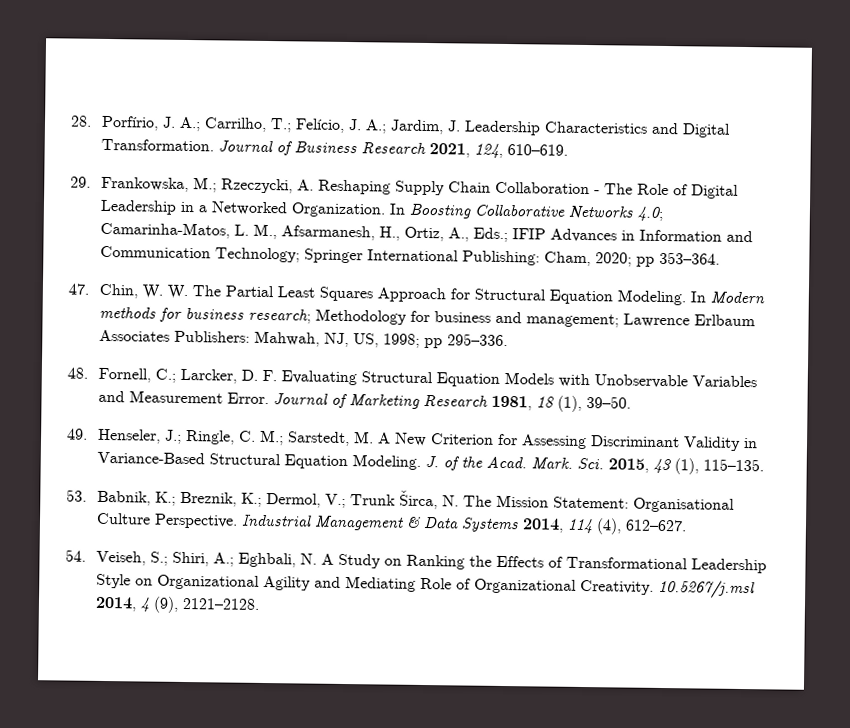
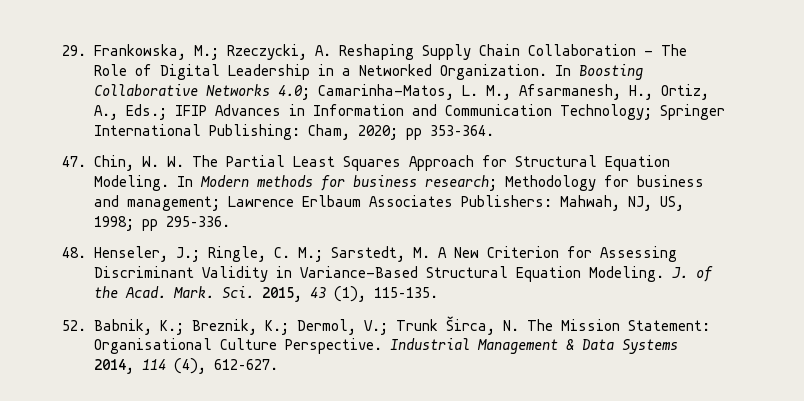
[70,115,732,138] [101,138,569,158] 28. Porfírio, J. A.; Carrilho, T.; Felício, J. A.; Jardim, J. Leadership Characteristics and Digital Transformation. Journal of Business Research 2021, 124, 610–619. // -> (62, 50) none
[98,367,758,389] [98,390,632,412] [67,428,88,440] Fornell, C.; Larcker, D. F. Evaluating Structural Equation Models with Unobservable Variables and Measurement Error. Journal of Marketing Research 1981, 18 (1), 39–50. // 49. -> (86, 252) none
[66,489,87,502] 53. -> [62,320,86,331] 52.
[65,549,768,574] [96,573,756,600] [95,596,261,613] // 54. Veiseh, S.; Shiri, A.; Eghbali, N. A Study on Ranking the Effects of Transformational Leadership Style on Organizational Agility and Mediating Role of Organizational Creativity. 10.5267/j.msl 2014, 4 (9), 2121–2128. -> (278, 364) none

